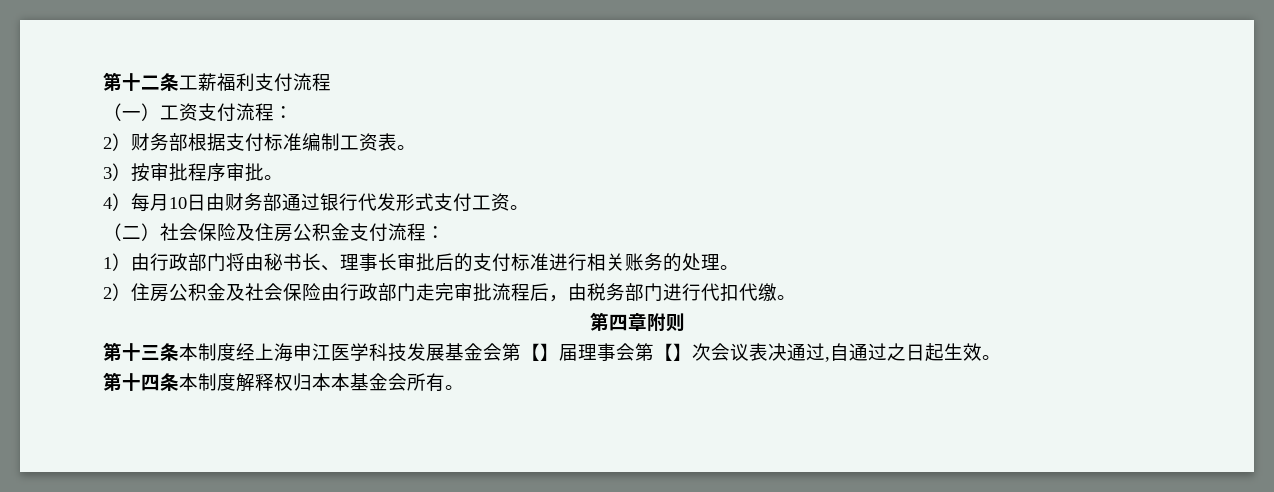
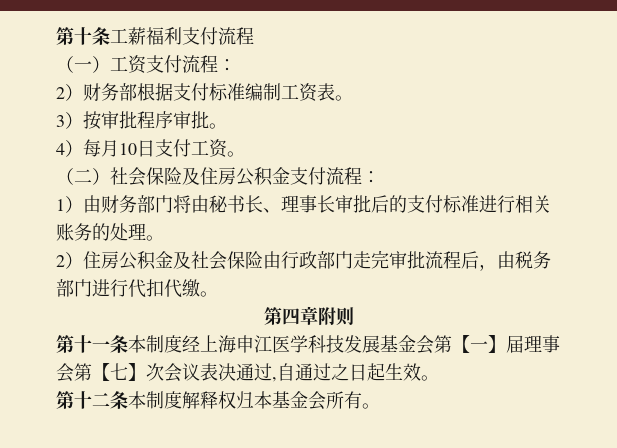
[103,72,160,91] 第十二 -> [56,27,92,45] 第十
[206,193,434,211] 由财务部通过银行代发形式 -> (155, 148) none
[150,253,188,271] 行政 -> [101,195,137,213] 财务
[141,345,160,360] 三 -> [92,341,110,351] 一
(540, 352) none -> [470,341,488,351] 一
(673, 352) none -> [110,363,128,380] 七
[141,374,160,391] 四 -> [92,393,110,407] 二
[331,373,350,391] 本 -> (272, 400) none

